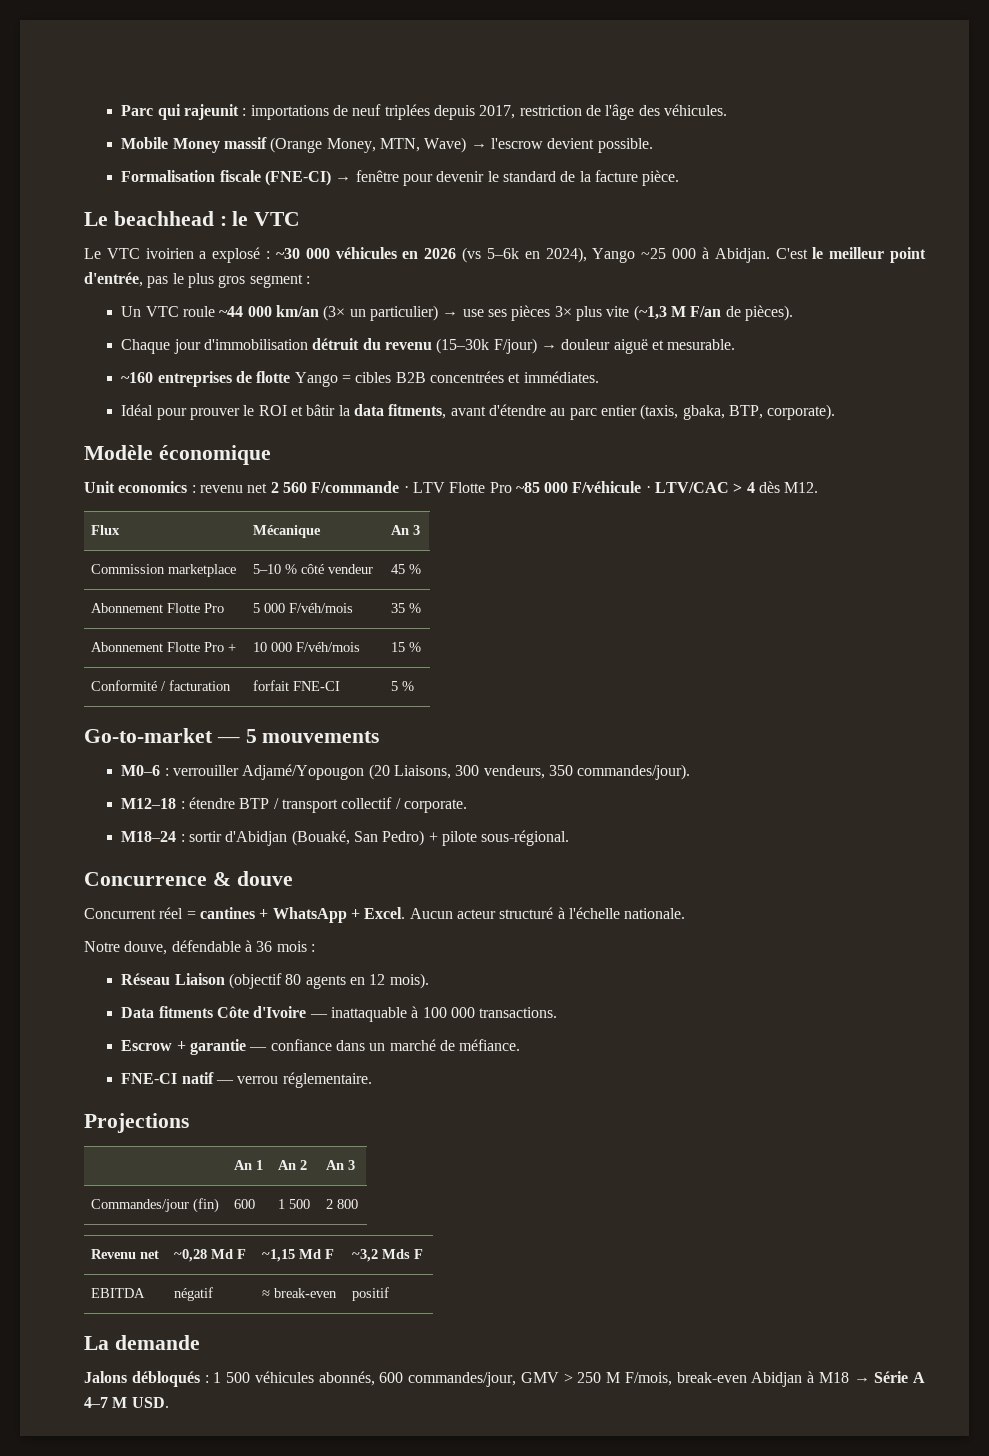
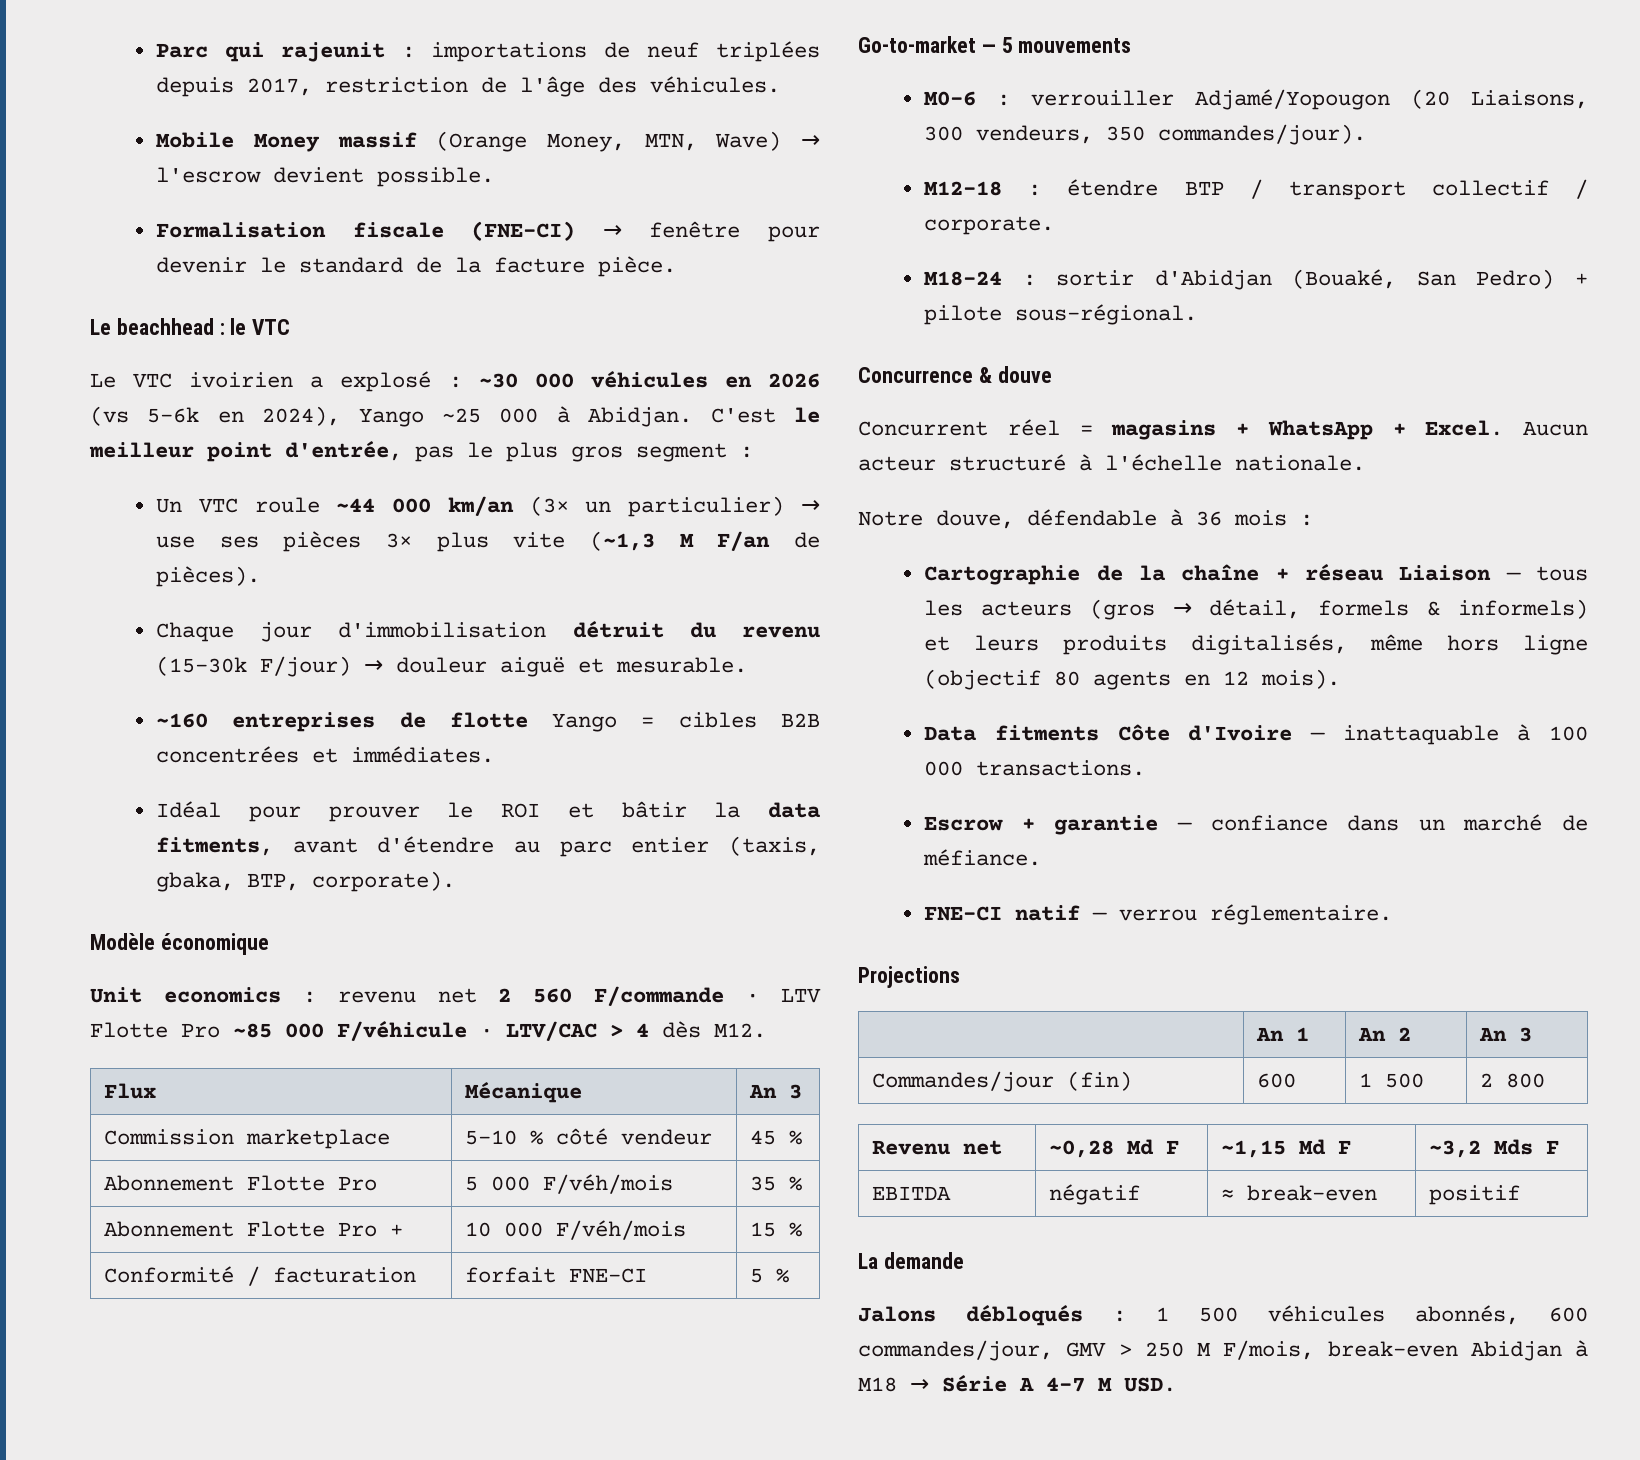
[199,907,255,919] cantines -> [1111,420,1217,440] magasins
[121,973,225,985] Réseau Liaison -> [924,563,1588,585] [924,599,1588,620] [924,634,1588,655] Cartographie de la chaîne + réseau Liaison — tous les acteurs (gros → détail, formels & informels) et leurs produits digitalisés, même hors ligne

